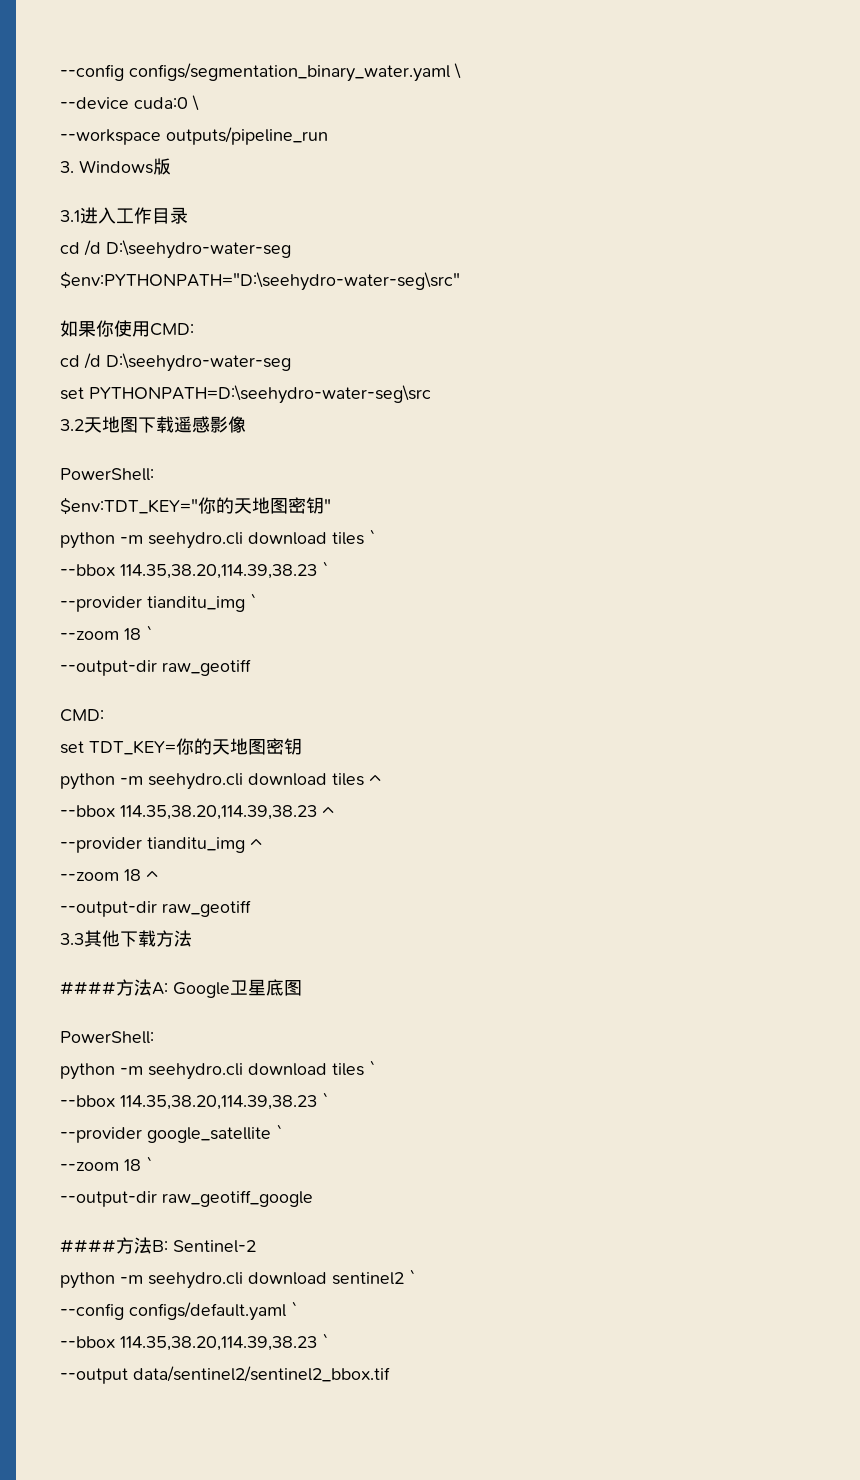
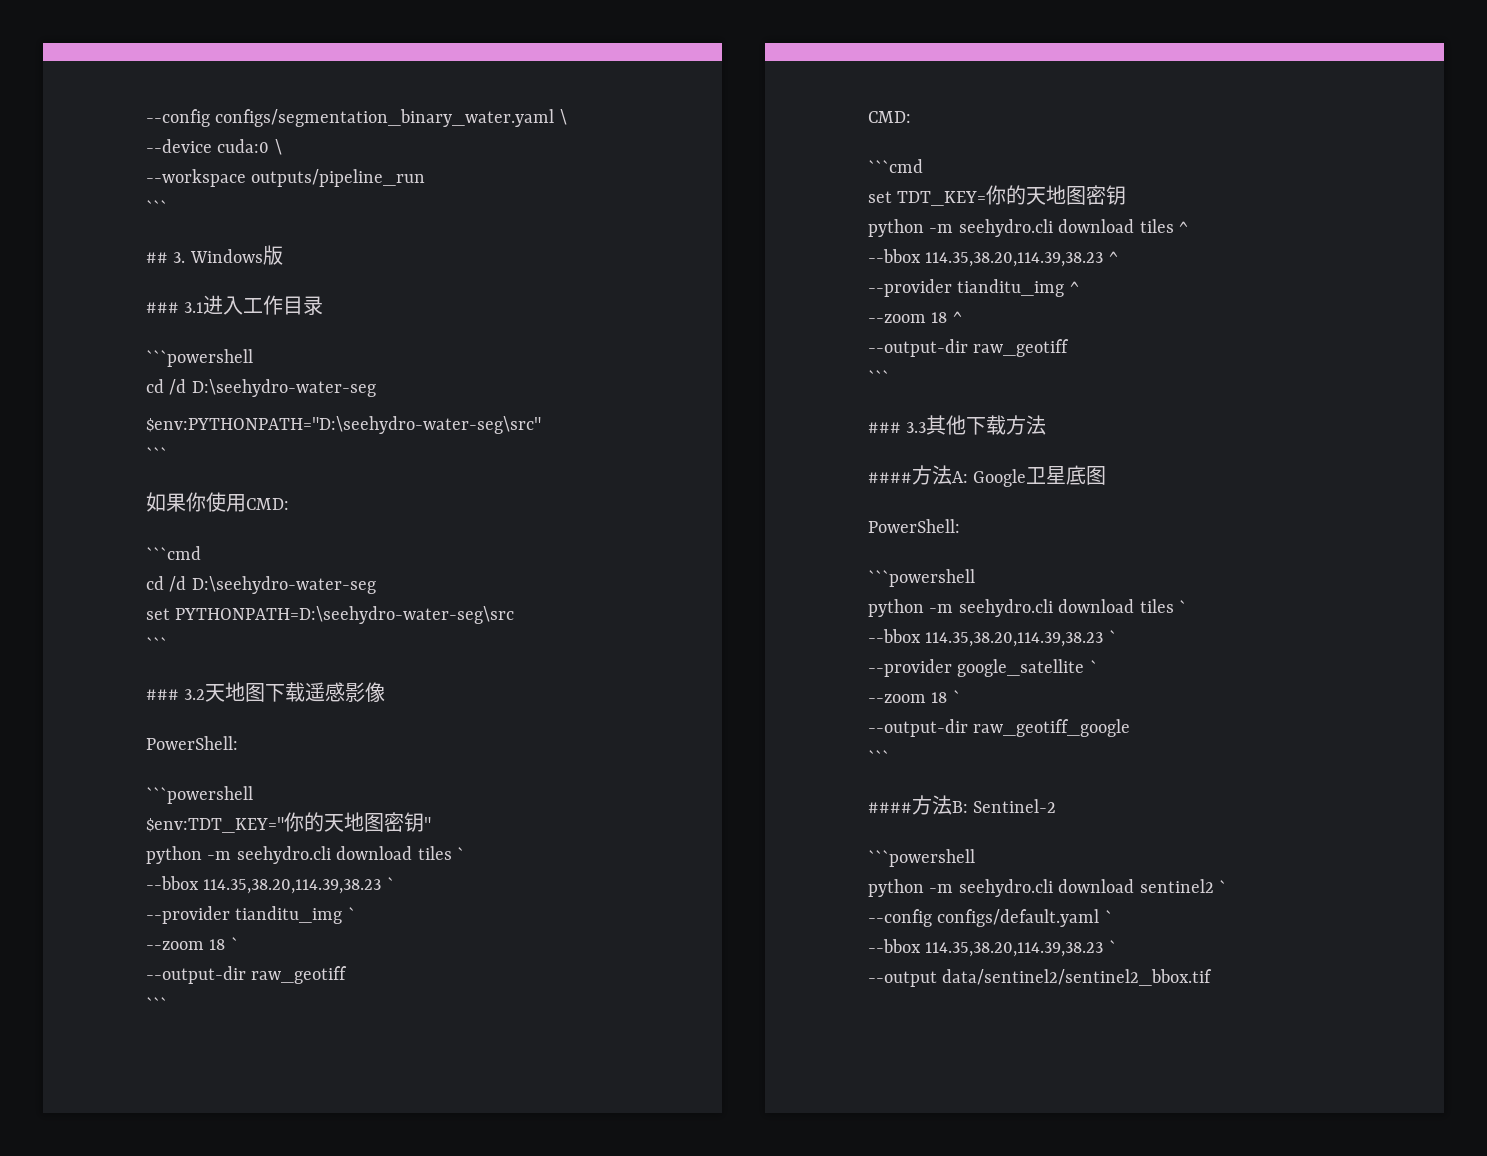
(328, 136) none -> [146,200,167,213] [146,252,168,263] ``` // ##
(171, 166) none -> [146,302,179,313] ###
(188, 215) none -> [146,349,253,367] // ```powershell
(460, 281) none -> [146,447,167,460] // ```
(194, 329) none -> [146,546,201,560] // ```cmd
(431, 394) none -> [146,637,167,650] [146,689,179,700] ``` // ###
(154, 474) none -> [146,786,253,804] // ```powershell
[60,709,104,722] // CMD: -> [146,997,167,1010] [868,111,911,123] [868,159,923,173] // ``` // CMD: // ```cmd
(251, 908) none -> [868,370,889,383] [868,422,901,433] ``` // ###
(154, 1037) none -> [868,569,975,587] // ```powershell
(313, 1198) none -> [868,750,889,763] // ```
(256, 1246) none -> [868,849,975,867] // ```powershell

